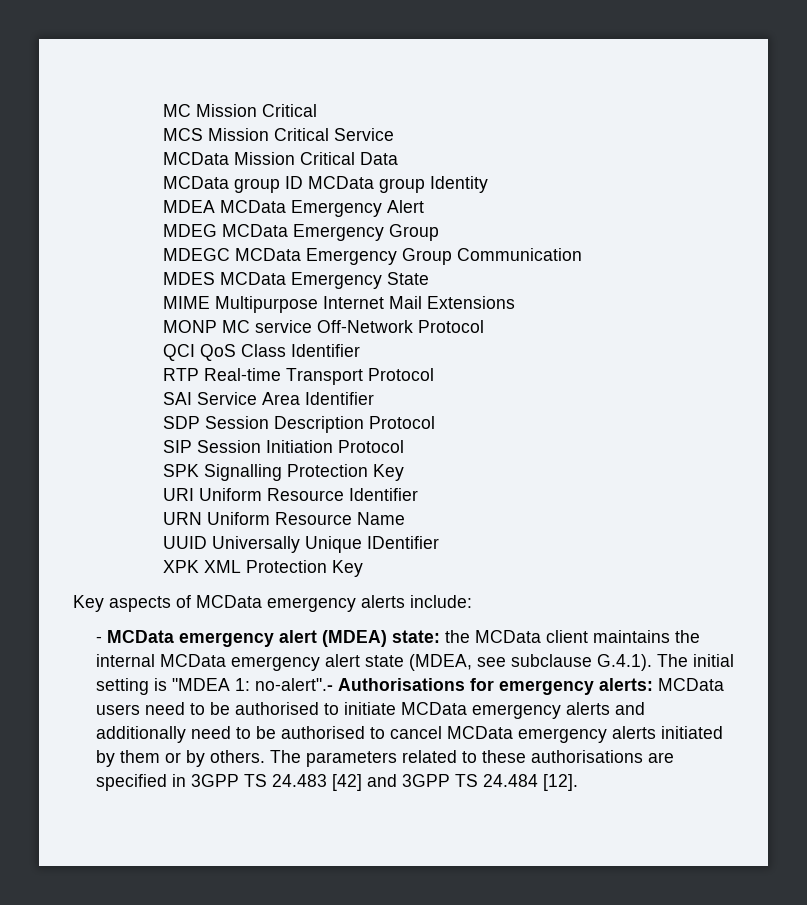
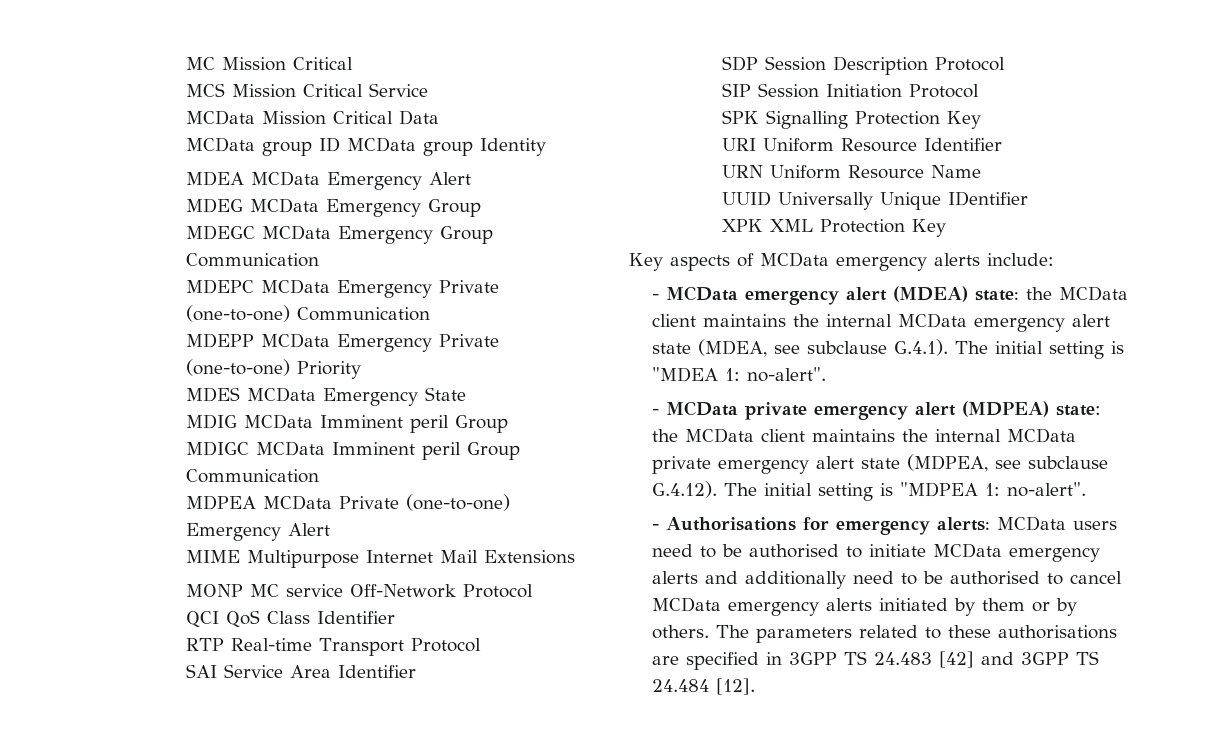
[163,272,430,289] MDES MCData Emergency State -> [186,279,500,298] [186,305,431,322] [186,333,500,352] [186,359,362,379] [186,387,467,406] [186,414,509,433] [186,441,521,460] [186,469,320,483] [186,494,511,511] [186,523,331,541] MDEPC MCData Emergency Private (one-to-one) Communication // MDEPP MCData Emergency Private (one-to-one) Priority // MDES MCData Emergency State // MDIG MCData Imminent peril Group // MDIGC MCData Imminent peril Group Communication // MDPEA MCData Private (one-to-one) Emergency Alert
[254,678,333,691] no-alert".- -> [747,367,827,382] [652,401,1102,420] [652,428,1077,443] [652,454,1109,474] [652,481,1087,501] [652,524,660,530] no-alert". // - MCData private emergency alert (MDPEA) state: the MCData client maintains the internal MCData private emergency alert state (MDPEA, see subclause G.4.12). The initial setting is "MDPEA 1: no-alert". // -

